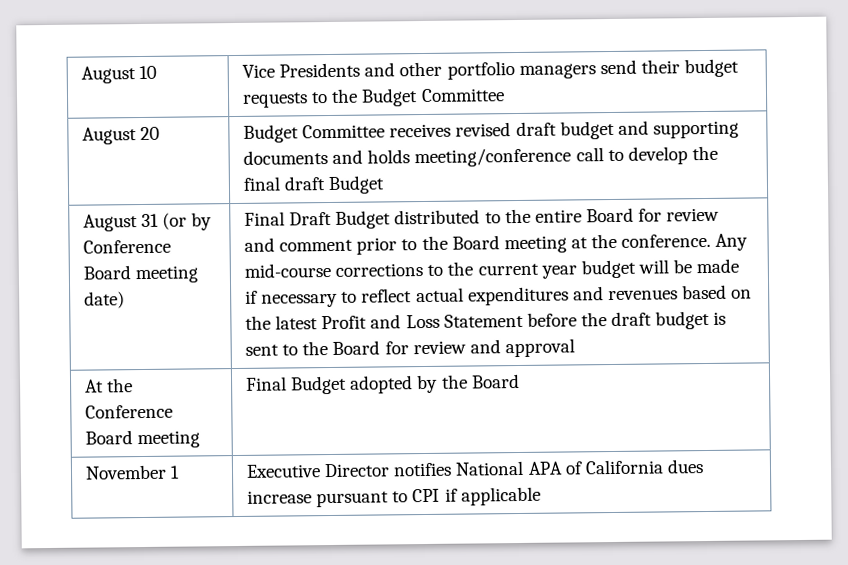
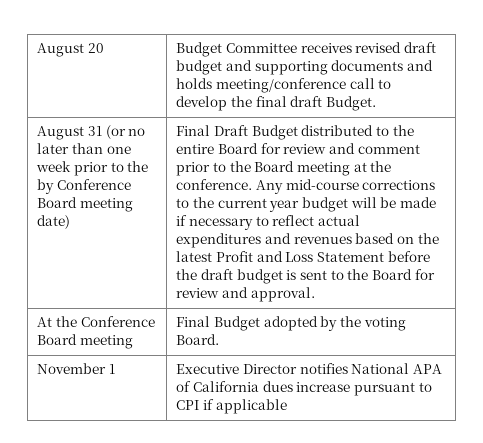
[81,65,158,84] [242,58,740,80] [242,88,505,108] [82,127,138,145] August 10 | Vice Presidents and other portfolio managers send their budget requests to the Budget Committee // August -> [37,43,85,57] August
[328,175,386,195] Budget -> [326,96,377,111] Budget.
(188, 221) none -> [128,128,146,136] [37,143,131,154] [36,161,149,176] no later than one week prior to the
[504,338,575,358] approval -> [250,287,315,302] approval.
[470,373,520,389] Board -> [363,317,406,331] [176,334,220,345] voting Board.

